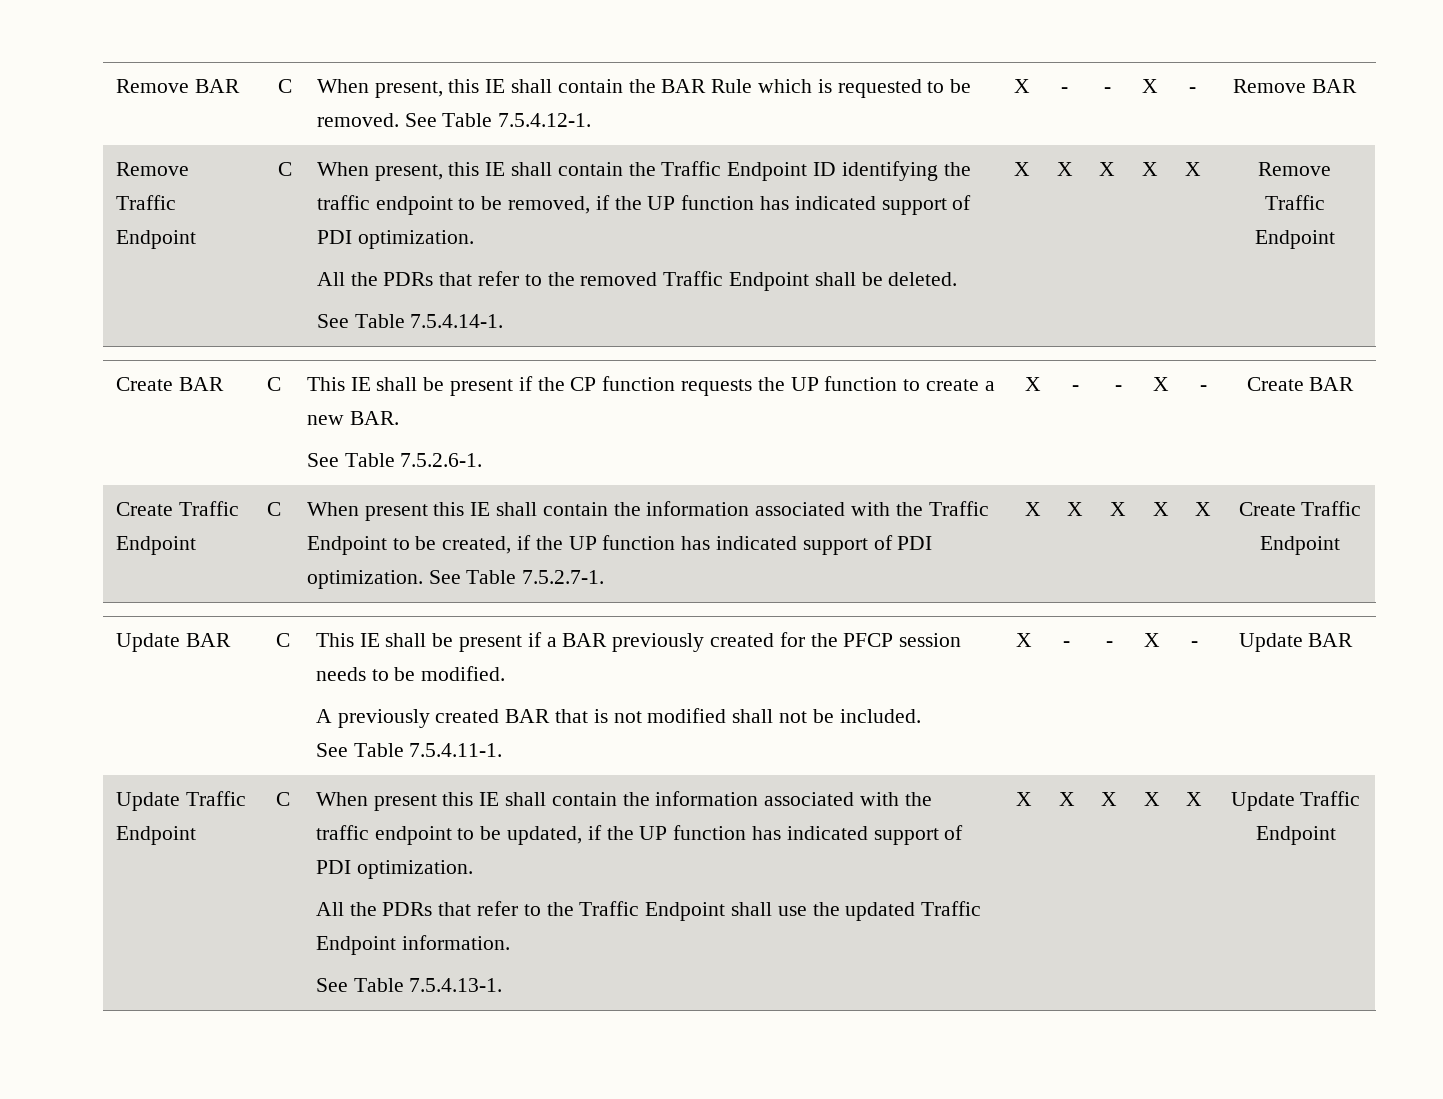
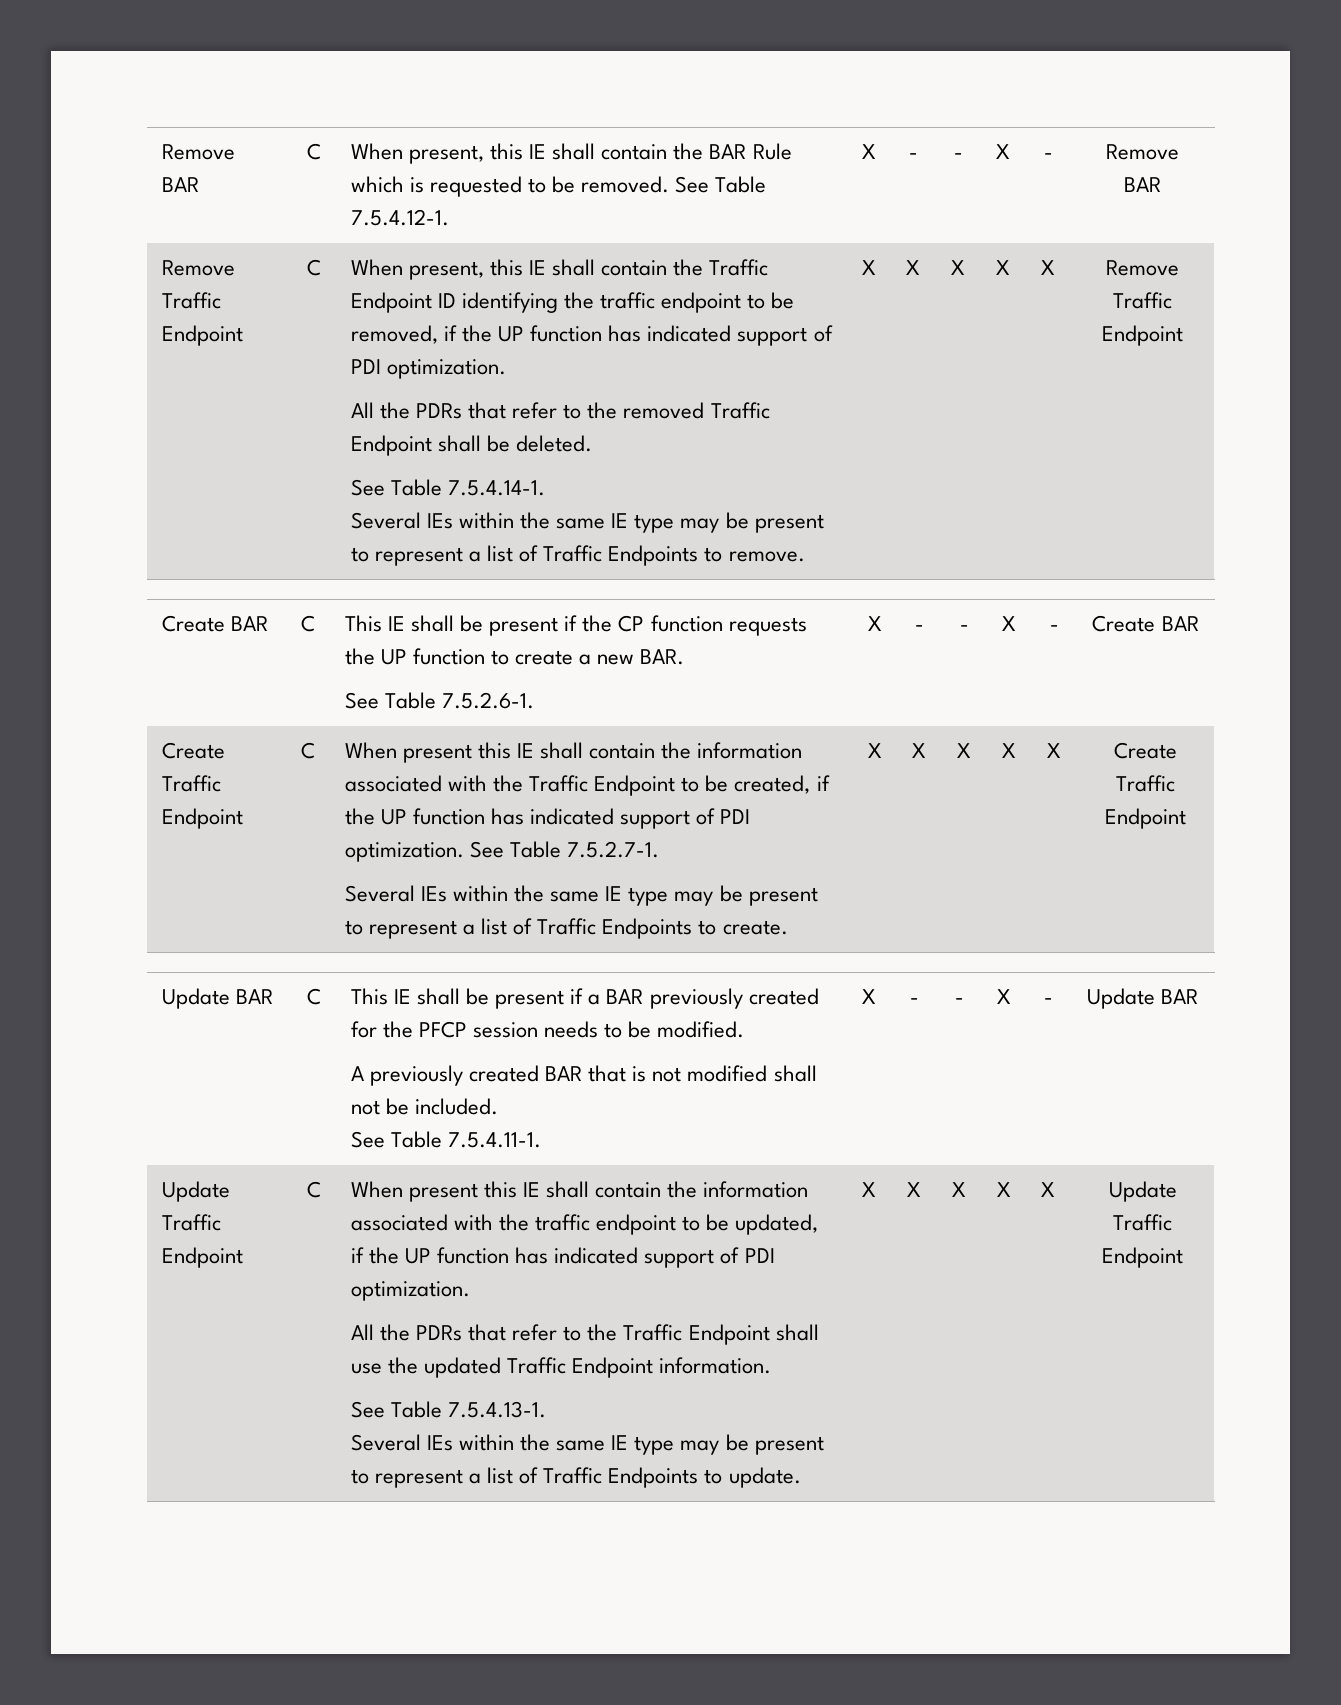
(504, 321) none -> [350,512,824,533] [350,545,805,566] // Several IEs within the same IE type may be present to represent a list of Traffic Endpoints to remove.
(605, 577) none -> [344,885,818,906] [344,918,788,939] // Several IEs within the same IE type may be present to represent a list of Traffic Endpoints to create.
(503, 985) none -> [350,1434,824,1455] [350,1467,801,1488] // Several IEs within the same IE type may be present to represent a list of Traffic Endpoints to update.

